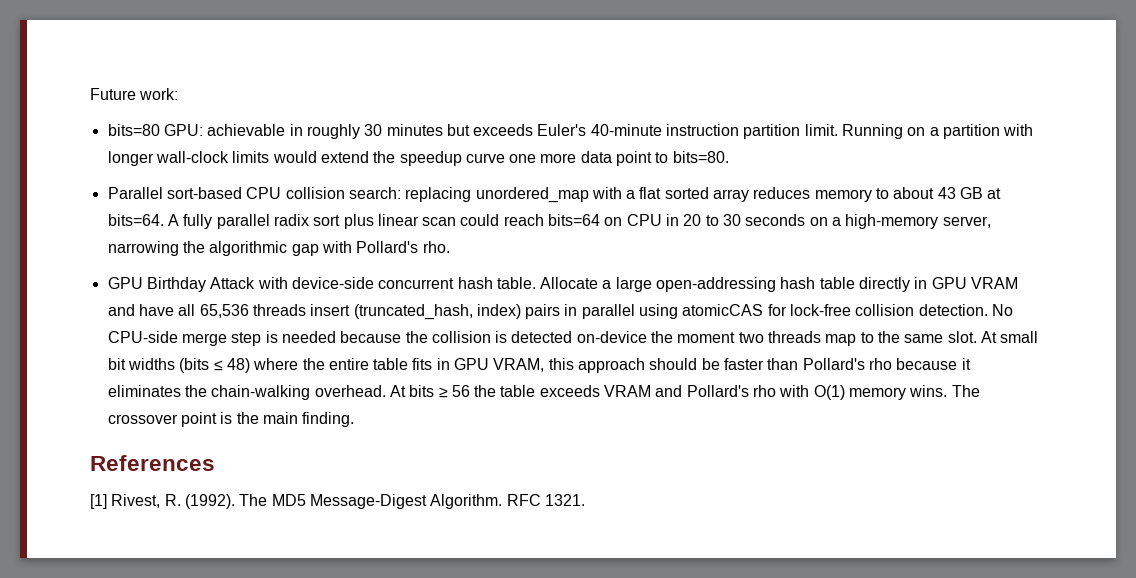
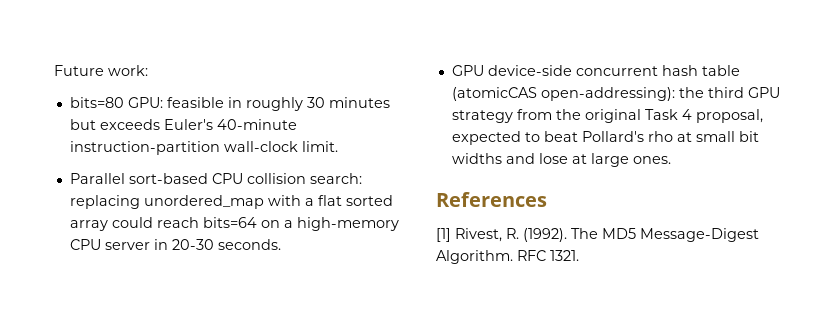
[207,124,286,136] achievable -> [166,97,224,108] feasible
[666,124,801,139] instruction partition -> [69,141,298,155] instruction-partition wall-clock
[842,124,1034,139] [107,151,729,166] Running on a partition with longer wall-clock limits would extend the speedup curve one more data point to bits=80. -> (338, 146) none
[753,187,1002,202] [107,214,991,229] [107,241,450,256] [107,277,1019,292] [107,304,1014,320] [107,331,1039,346] [107,358,971,373] [107,385,980,400] [107,412,355,427] reduces memory to about 43 GB at bits=64. A fully parallel radix sort plus linear scan could reach bits=64 on CPU in 20 to 30 seconds on a high-memory server, narrowing the algorithmic gap with Pollard's rho. // GPU Birthday Attack with device-side concurrent hash table. Allocate a large open-addressing hash table directly in GPU VRAM and have all 65,536 threads insert (truncated_hash, index) pairs in parallel using atomicCAS for lock-free collision detection. No CPU-side merge step is needed because the collision is detected on-device the moment two threads map to the same slot. At small bit widths (bits ≤ 48) where the entire table fits in GPU VRAM, this approach should be faster than Pollard's rho because it eliminates the chain-walking overhead. At bits ≥ 56 the table exceeds VRAM and Pollard's rho with O(1) memory wins. The crossover point is the main finding. -> [111,217,399,231] [69,239,281,250] [451,65,740,76] [451,87,780,101] [451,109,763,123] [451,131,759,145] [451,153,671,167] could reach bits=64 on a high-memory CPU server in 20-30 seconds. // GPU device-side concurrent hash table (atomicCAS open-addressing): the third GPU strategy from the original Task 4 proposal, expected to beat Pollard's rho at small bit widths and lose at large ones.

